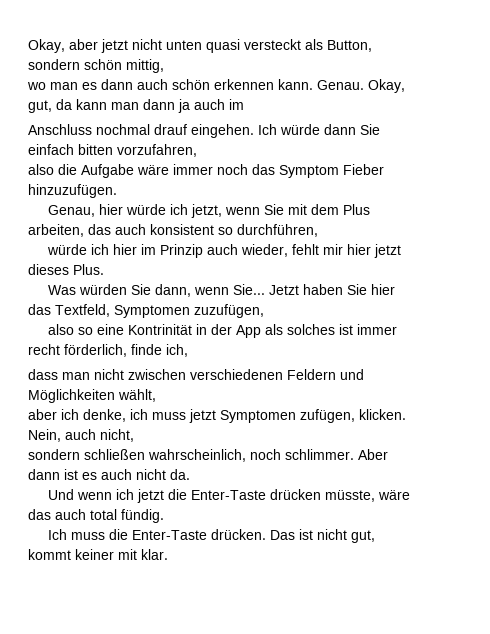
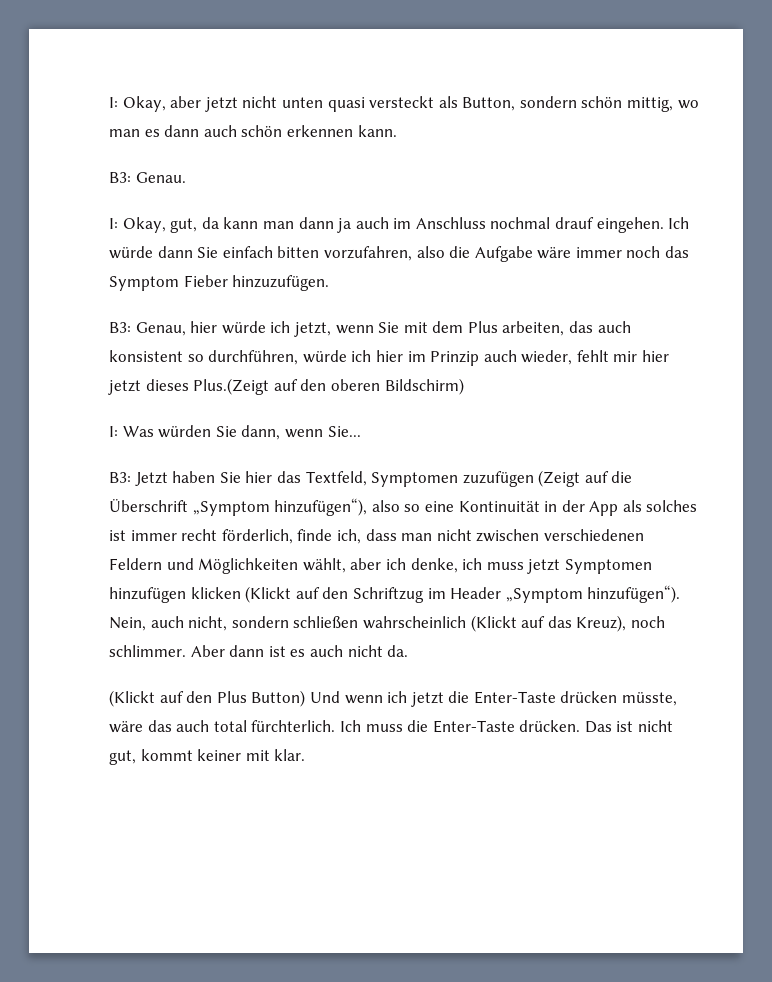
(28, 46) none -> [109,97,118,108] I:
(164, 66) // -> (674, 104) none
(313, 84) none -> [109,172,131,183] // B3:
(364, 85) none -> [109,218,118,229] // I:
(244, 104) // -> (412, 223) none
(197, 150) // -> (412, 253) none
(117, 191) none -> [109,322,131,333] B3:
(318, 230) // -> (299, 357) none
[73,264,104,275] Plus. // -> [193,378,464,395] [109,426,118,437] Plus.(Zeigt auf den oberen Bildschirm) // I:
(265, 289) none -> [109,472,131,483] // B3:
[194,304,264,318] zuzufügen, // -> [462,470,633,487] [109,498,368,516] zuzufügen (Zeigt auf die Überschrift „Symptom hinzufügen“),
[127,324,192,335] Kontrinität -> [458,501,540,512] Kontinuität
(188, 350) // -> (361, 536) none
(156, 395) // -> (346, 565) none
[300,409,406,423] zufügen, klicken. -> [109,585,681,603] hinzufügen klicken (Klickt auf den Schriftzug im Header „Symptom hinzufügen“).
(134, 435) // -> (228, 623) none
[148,449,246,462] wahrscheinlich, -> [362,615,627,632] wahrscheinlich (Klickt auf das Kreuz),
(190, 474) none -> [109,690,306,707] (Klickt auf den Plus Button)
[121,509,164,523] fündig. // -> [251,720,336,732] fürchterlich.

